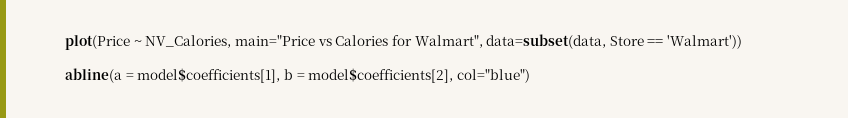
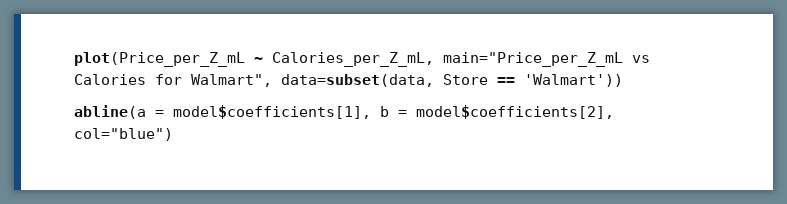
[65,35,315,50] plot(Price ~ NV_Calories, main="Price -> [74,52,623,67] plot(Price_per_Z_mL ~ Calories_per_Z_mL, main="Price_per_Z_mL

